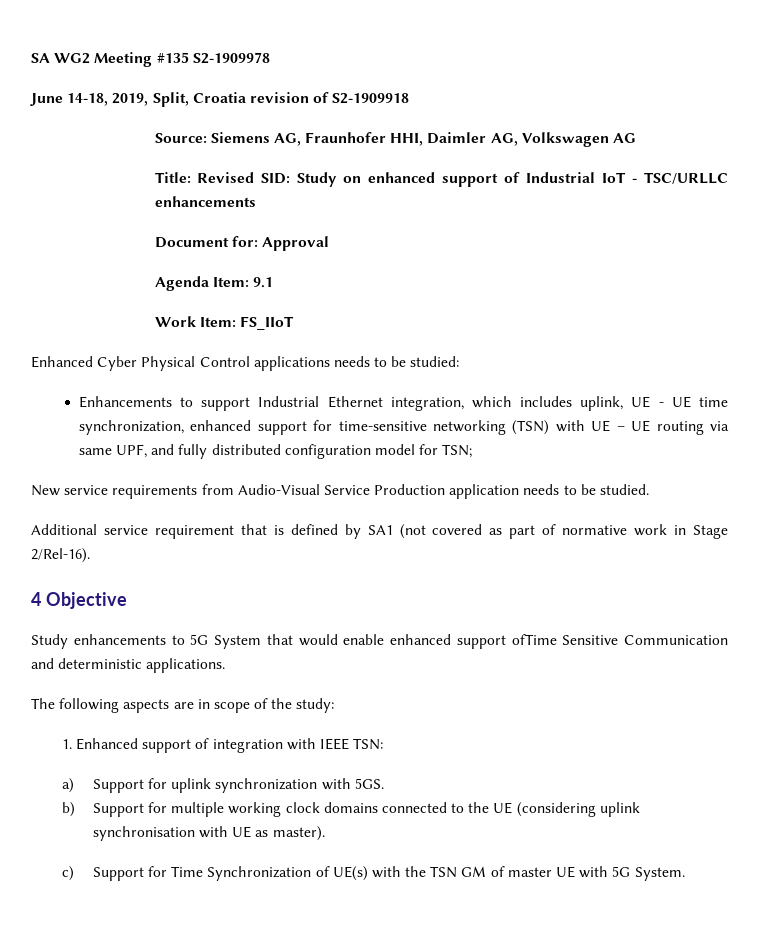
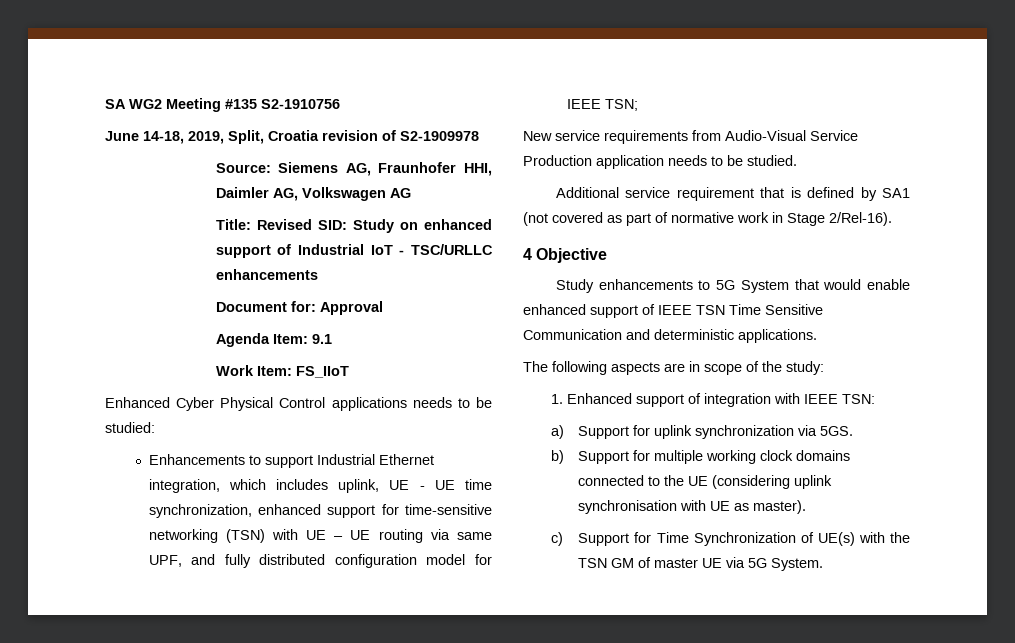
[192,52,270,64] S2-1909978 -> [261,99,340,109] S2-1910756
[332,93,410,104] S2-1909918 -> [400,131,479,141] S2-1909978
(439, 449) none -> [566,99,601,109] IEEE
[511,634,557,645] ofTime -> [642,304,761,315] of IEEE TSN Time
[321,778,351,790] with -> [798,425,818,436] via
[579,866,609,878] with -> [726,557,746,568] via

